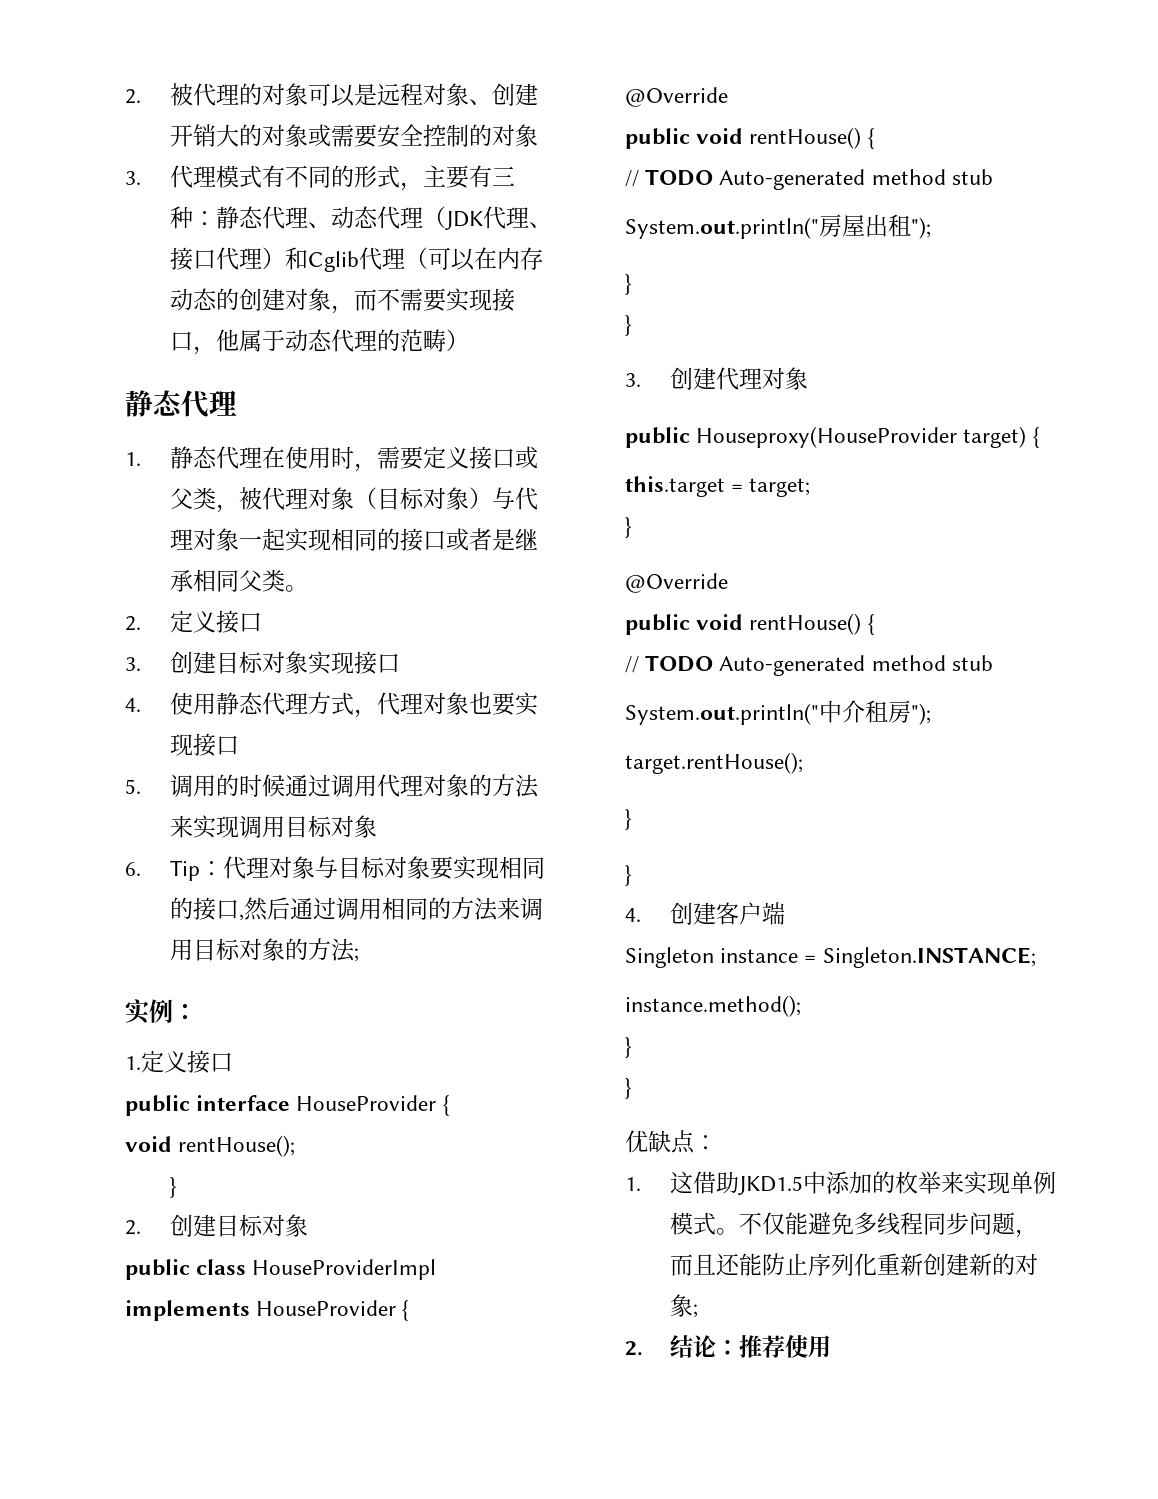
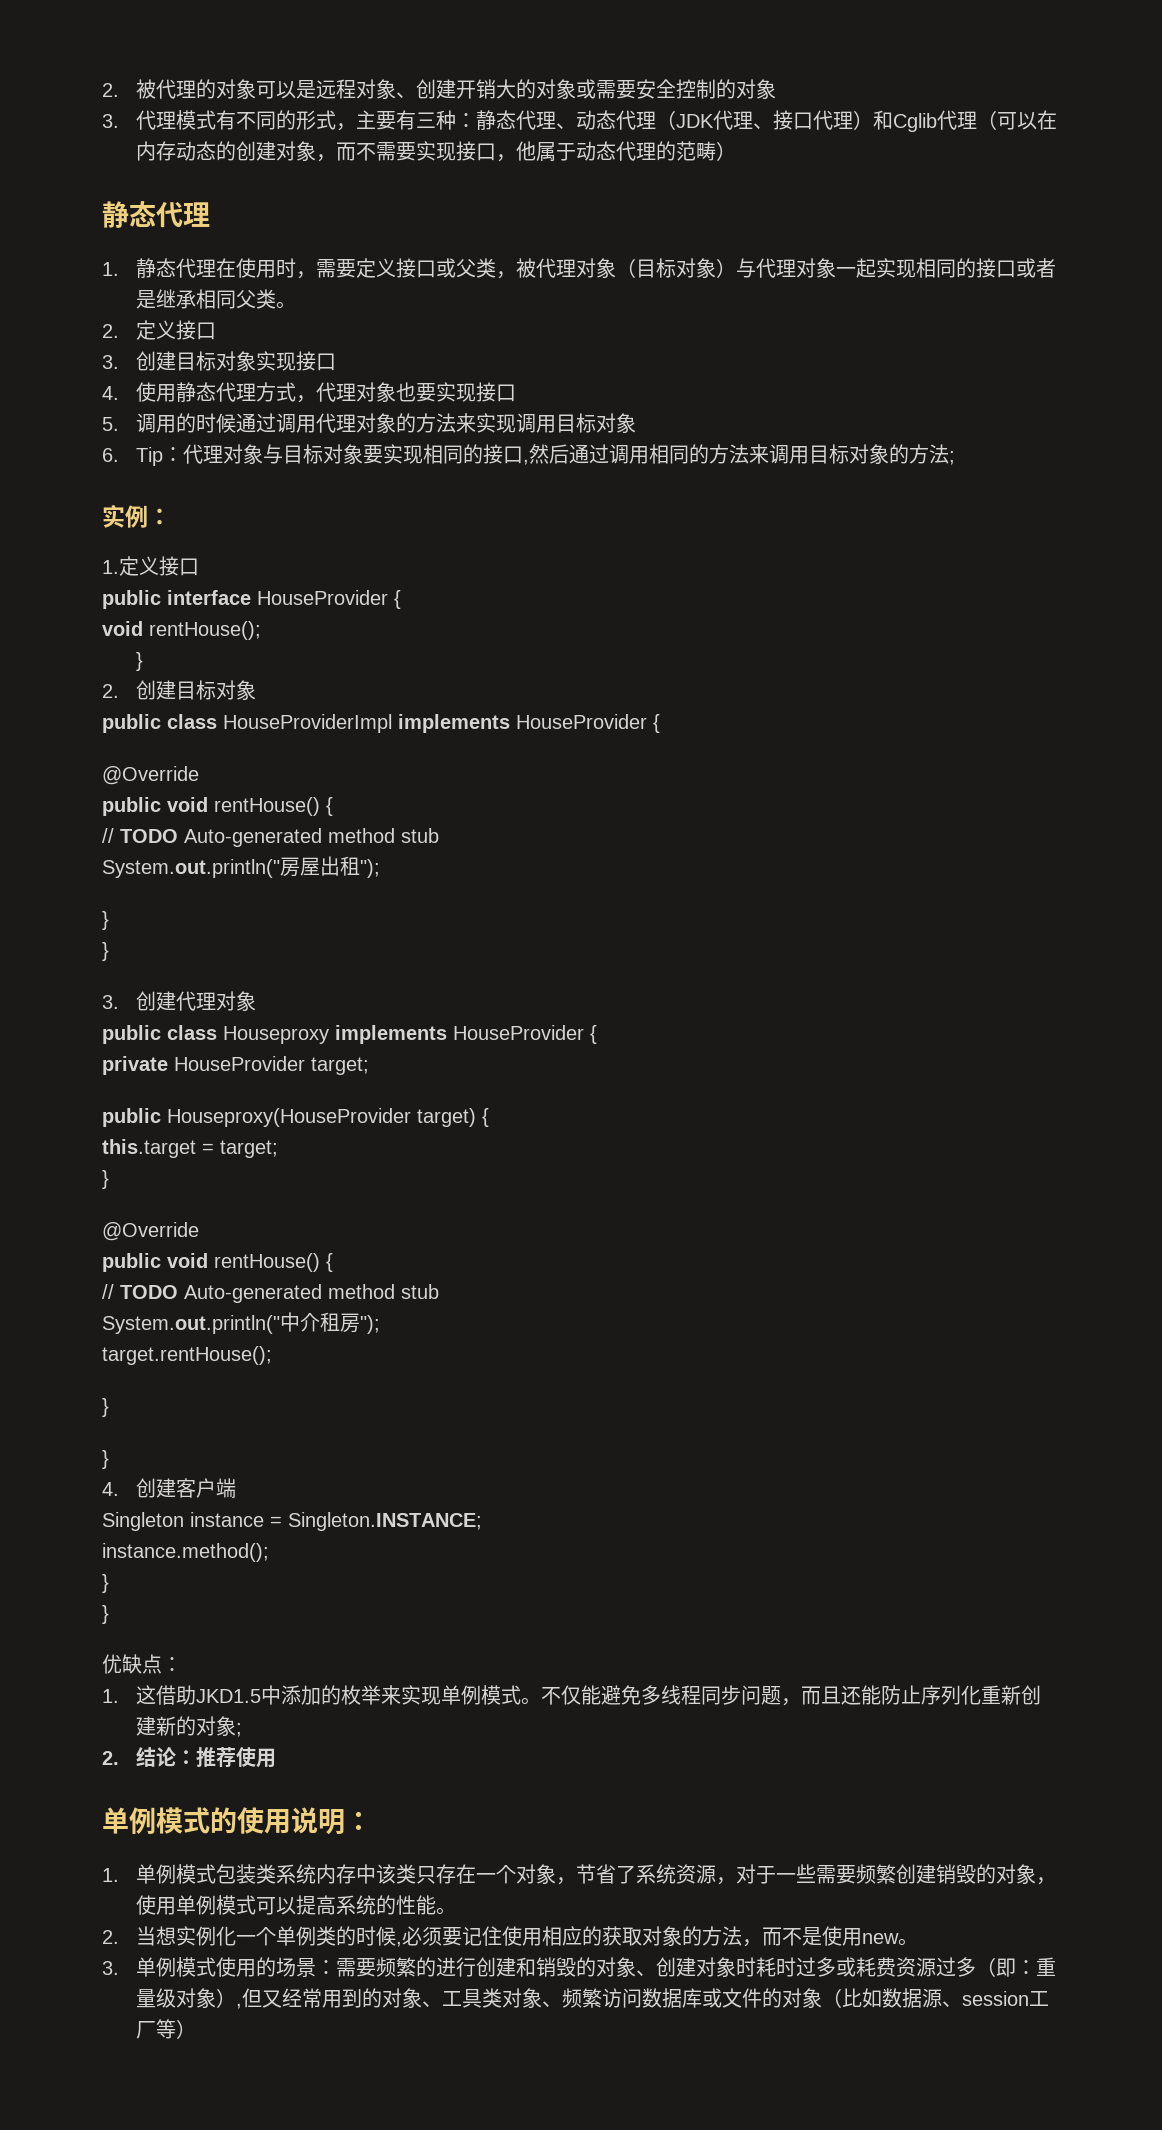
(809, 378) none -> [102,1025,597,1044] [102,1056,369,1075] // public class Houseproxy implements HouseProvider { // private HouseProvider target;
(832, 1346) none -> [102,1807,372,1835] [102,1864,1057,1885] [136,1895,457,1915] [102,1926,919,1947] [102,1957,1057,1977] [136,1988,1050,2009] [136,2019,197,2039] // 单例模式的使用说明： // 1.单例模式包装类系统内存中该类只存在一个对象，节省了系统资源，对于一些需要频繁创建销毁的对象，使用单例模式可以提高系统的性能。 // 2.当想实例化一个单例类的时候,必须要记住使用相应的获取对象的方法，而不是使用new。 // 3.单例模式使用的场景：需要频繁的进行创建和销毁的对象、创建对象时耗时过多或耗费资源过多（即：重量级对象）,但又经常用到的对象、工具类对象、频繁访问数据库或文件的对象（比如数据源、session工厂等）

